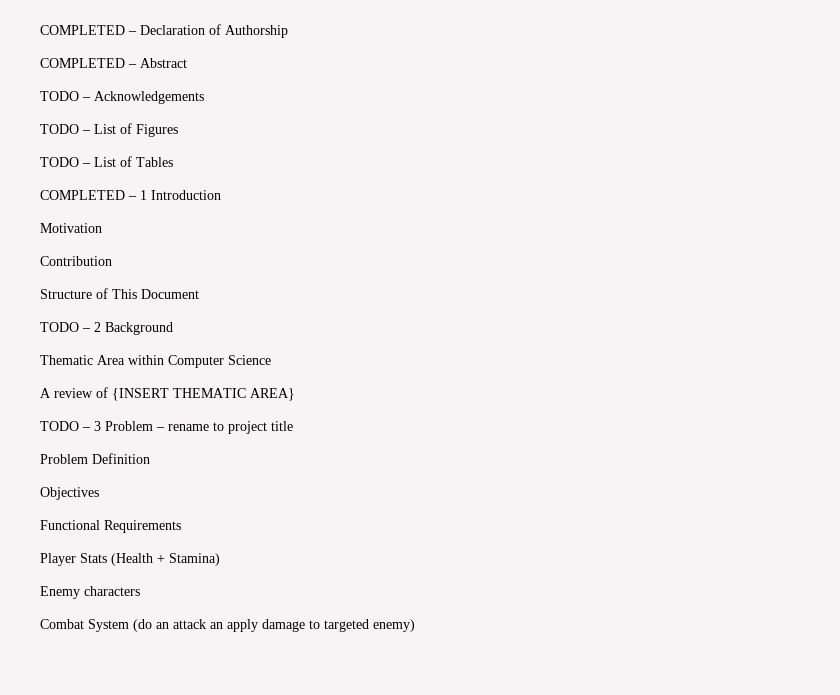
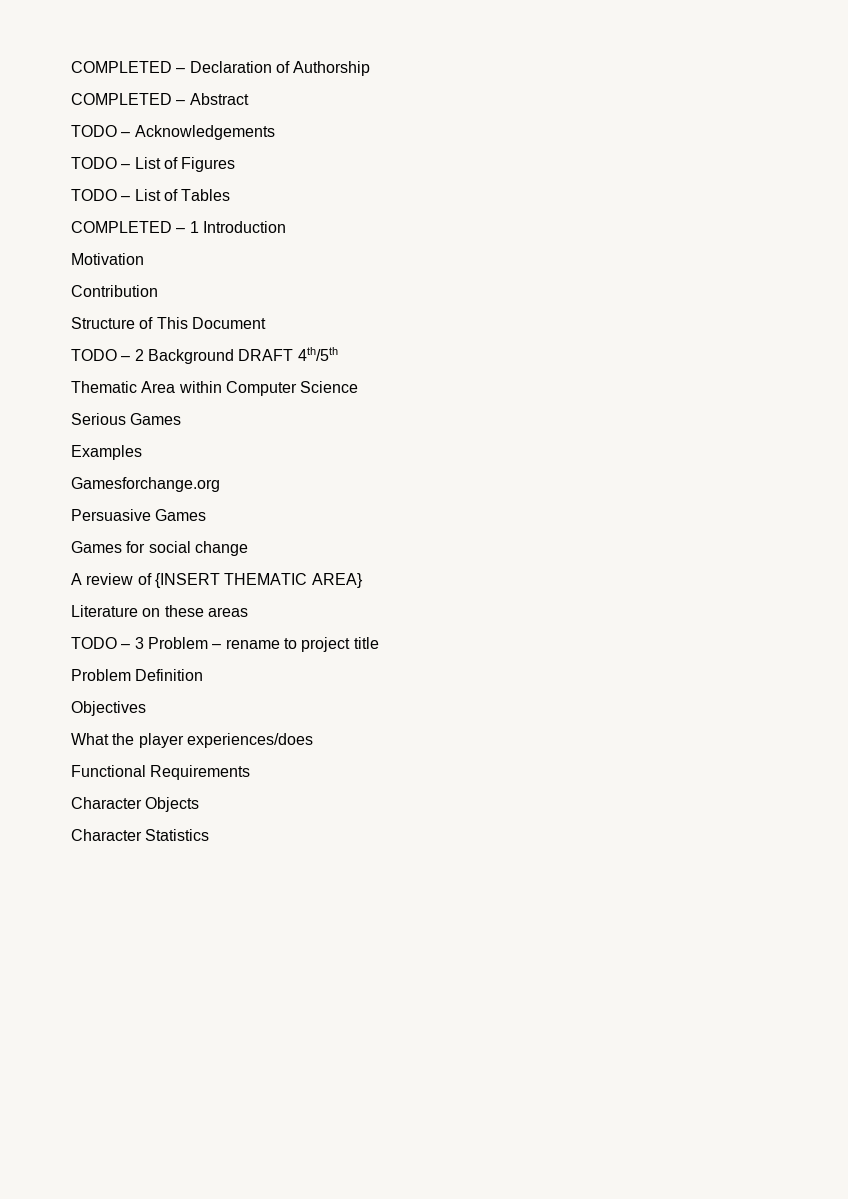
(173, 328) none -> [238,347,338,361] DRAFT 4th/5th
(271, 360) none -> [71,413,182,425] [71,445,142,460] [71,477,220,492] [71,509,207,521] [71,541,248,556] // Serious Games // Examples // Gamesforchange.org // Persuasive Games // Games for social change
(295, 394) none -> [71,605,248,617] // Literature on these areas
[40,520,181,533] [40,553,220,566] [40,586,140,599] [40,619,415,632] Functional Requirements // Player Stats (Health + Stamina) // Enemy characters // Combat System (do an attack an apply damage to targeted enemy) -> [71,733,313,748] [71,765,251,780] [71,797,200,812] [71,829,210,841] What the player experiences/does // Functional Requirements // Character Objects // Character Statistics

